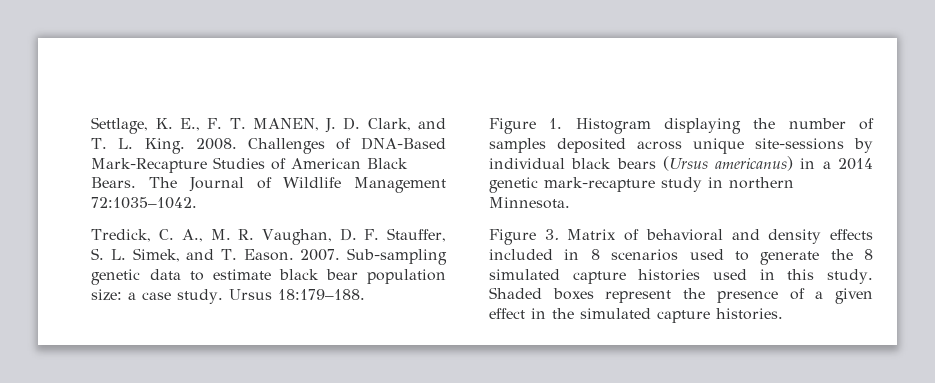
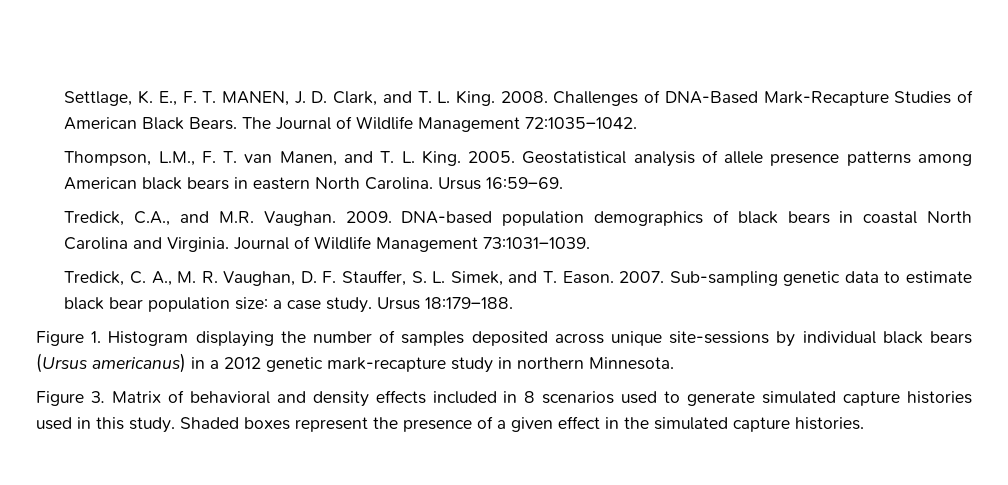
(198, 203) none -> [64,150,972,167] [64,177,564,190] [64,210,972,226] [64,236,591,252] // Thompson, L.M., F. T. van Manen, and T. L. King. 2005. Geostatistical analysis of allele presence patterns among American black bears in eastern North Carolina. Ursus 16:59–69. // Tredick, C.A., and M.R. Vaughan. 2009. DNA-based population demographics of black bears in coastal North Carolina and Virginia. Journal of Wildlife Management 73:1031–1039.
[838,158,873,170] 2014 -> [224,357,261,369] 2012
[830,249,873,260] the 8 -> (756, 398) none

